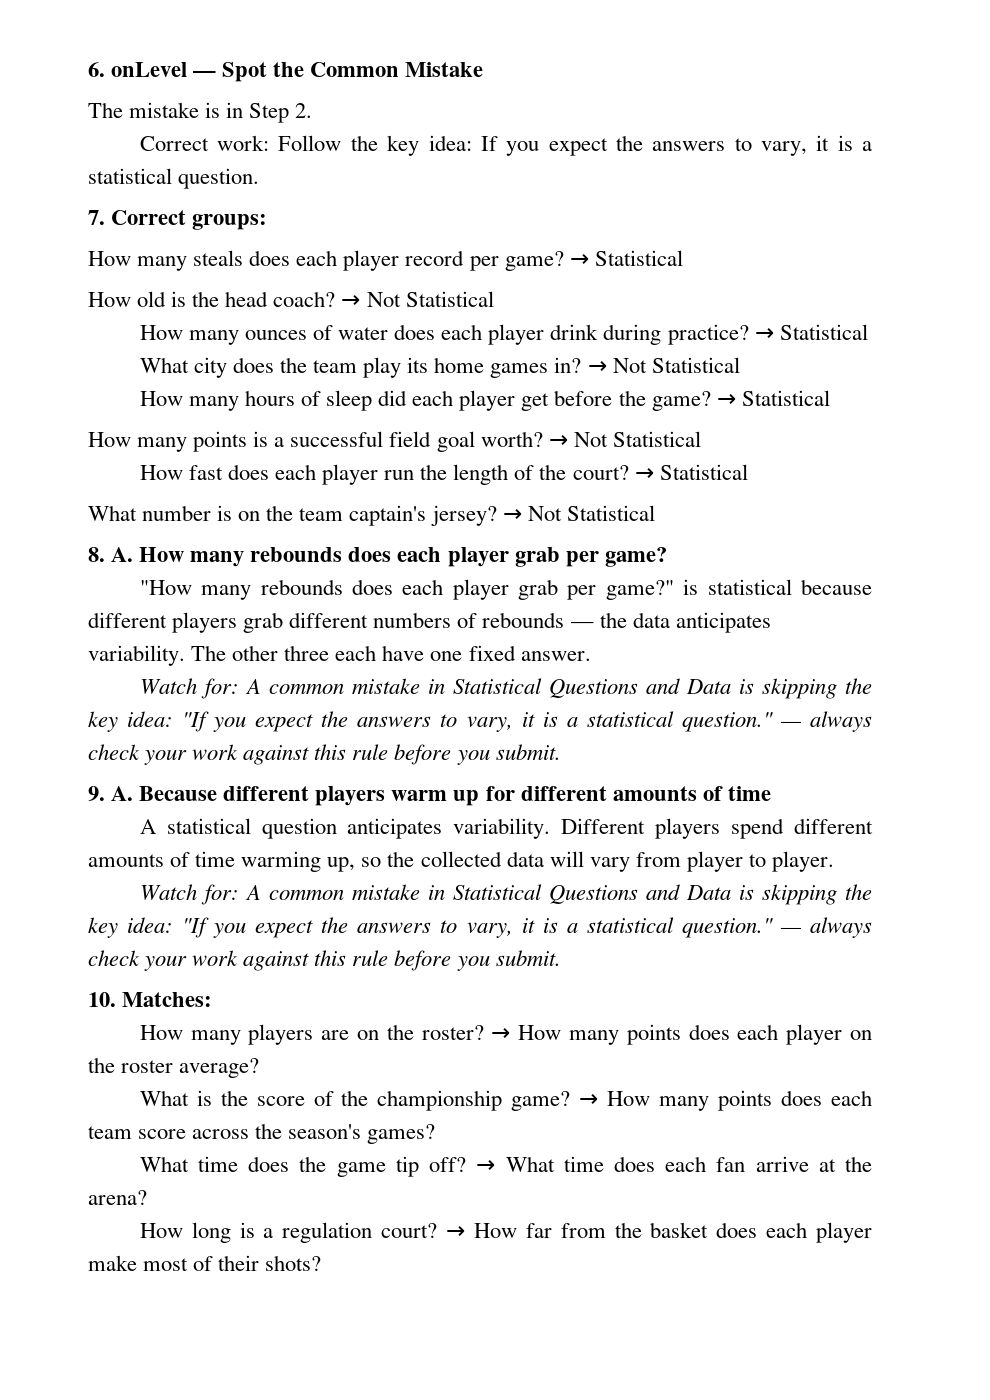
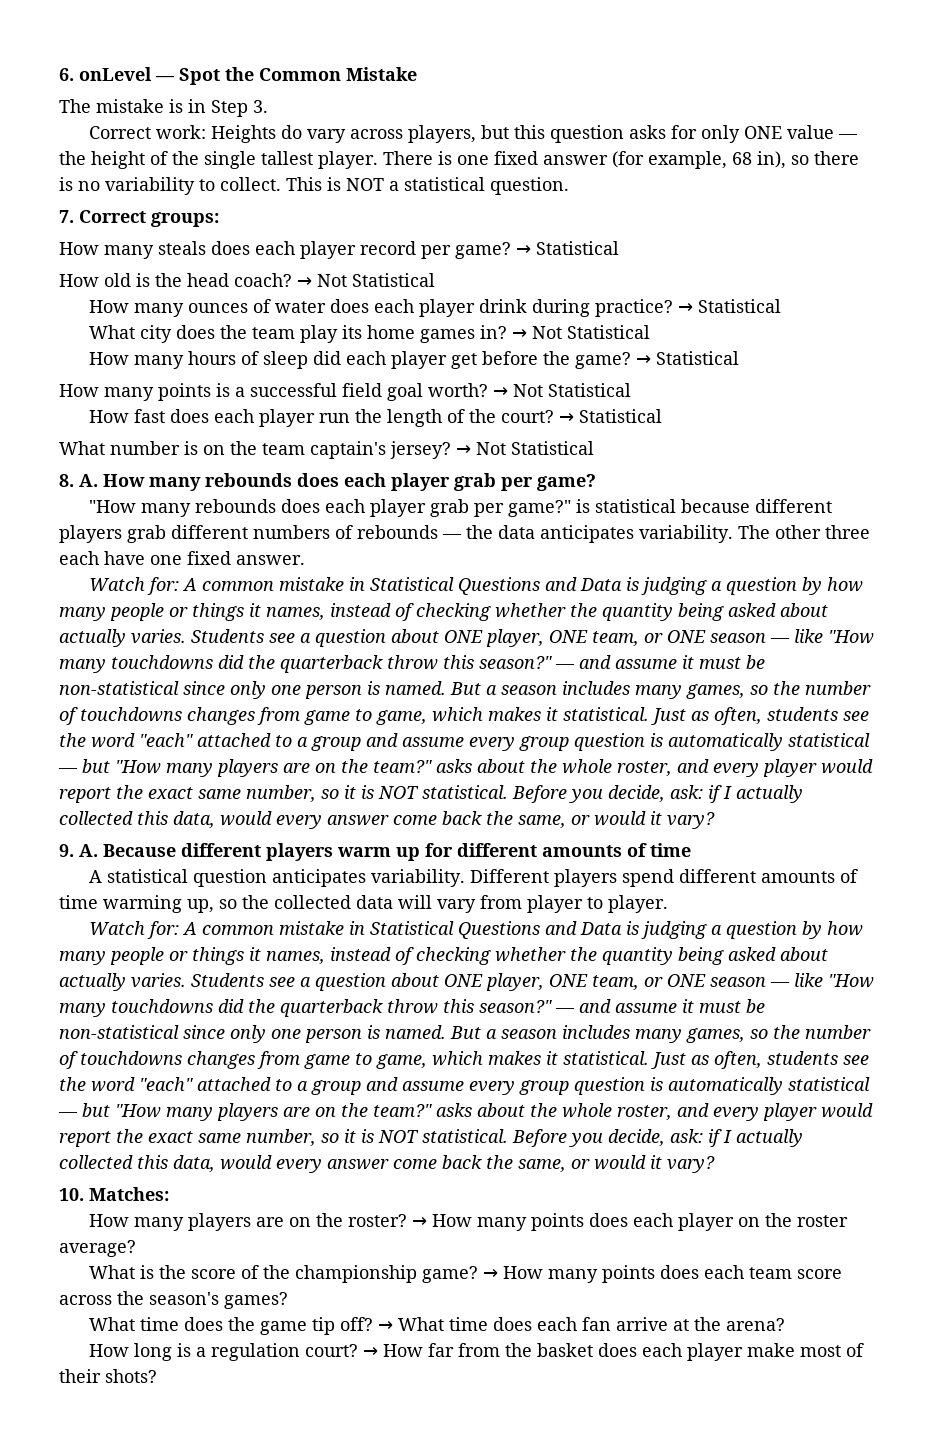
[295,103,313,118] 2. -> [253,100,268,113] 3.
[278,135,853,156] Follow the key idea: If you expect the answers to vary, it is -> [210,125,858,143] [59,151,859,169] [59,177,384,195] Heights do vary across players, but this question asks for only ONE value — the height of the single tallest player. There is one fixed answer (for example, 68 in), so there is no variability to collect. This is NOT
[761,678,873,699] [88,711,873,732] [88,744,561,765] skipping the key idea: "If you expect the answers to vary, it is a statistical question." — always check your work against this rule before you submit. -> [640,577,863,595] [59,603,828,621] [59,629,874,647] [59,655,765,673] [59,681,871,699] [59,707,869,725] [59,733,870,751] [58,759,873,777] [59,785,803,803] [59,811,715,829] judging a question by how many people or things it names, instead of checking whether the quantity being asked about actually varies. Students see a question about ONE player, ONE team, or ONE season — like "How many touchdowns did the quarterback throw this season?" — and assume it must be non-statistical since only one person is named. But a season includes many games, so the number of touchdowns changes from game to game, which makes it statistical. Just as often, students see the word "each" attached to a group and assume every group question is automatically statistical — but "How many players are on the team?" asks about the whole roster, and every player would report the exact same number, so it is NOT statistical. Before you decide, ask: if I actually collected this data, would every answer come back the same, or would it vary?
[761,884,873,905] [88,917,873,938] [88,950,561,971] skipping the key idea: "If you expect the answers to vary, it is a statistical question." — always check your work against this rule before you submit. -> [640,921,863,939] [59,947,828,965] [59,973,874,991] [59,999,765,1017] [59,1025,871,1043] [59,1051,869,1069] [59,1077,870,1095] [58,1103,873,1121] [59,1129,803,1147] [59,1155,715,1173] judging a question by how many people or things it names, instead of checking whether the quantity being asked about actually varies. Students see a question about ONE player, ONE team, or ONE season — like "How many touchdowns did the quarterback throw this season?" — and assume it must be non-statistical since only one person is named. But a season includes many games, so the number of touchdowns changes from game to game, which makes it statistical. Just as often, students see the word "each" attached to a group and assume every group question is automatically statistical — but "How many players are on the team?" asks about the whole roster, and every player would report the exact same number, so it is NOT statistical. Before you decide, ask: if I actually collected this data, would every answer come back the same, or would it vary?

